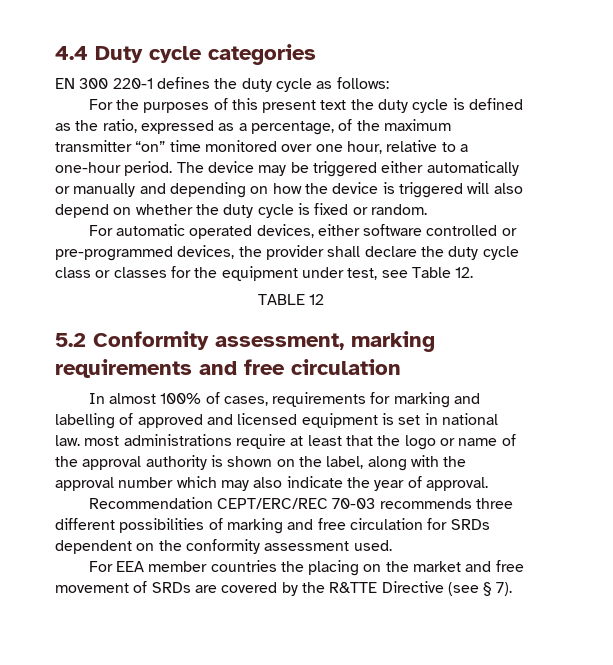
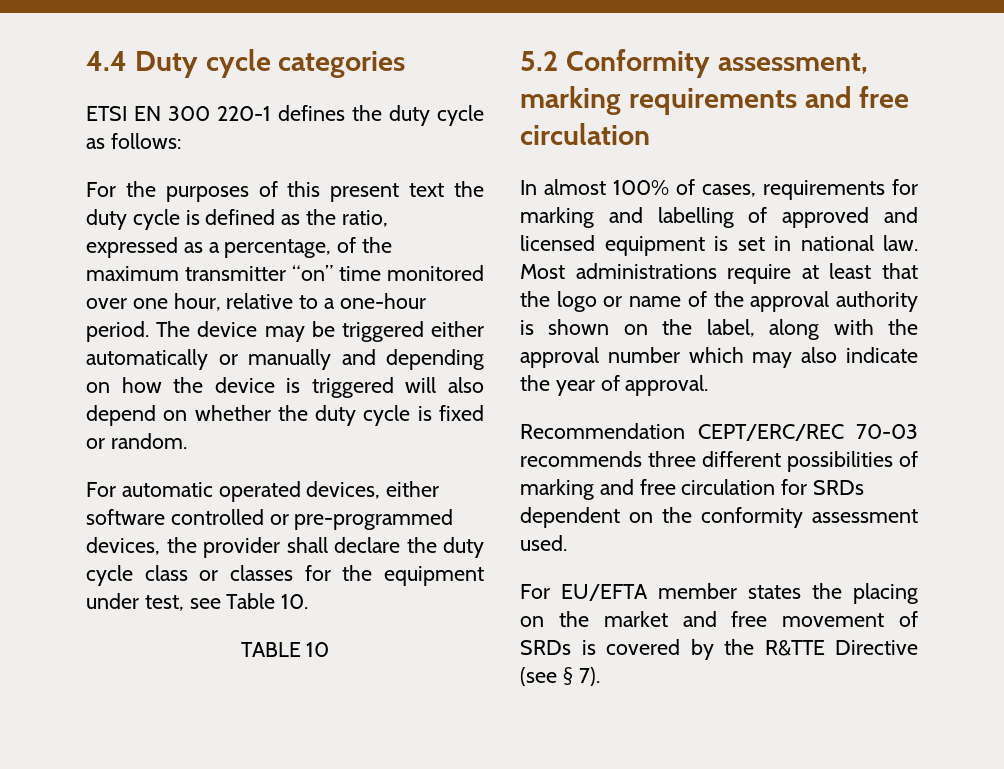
(316, 54) none -> [86,106,127,121] ETSI
[455,267,474,278] 12. -> [281,594,309,609] 10.
[309,294,325,305] 12 -> [306,642,330,657] 10
[84,436,120,446] most -> [520,264,565,279] Most
[115,560,277,572] EEA member countries -> [560,583,801,601] EU/EFTA member states
[194,585,217,593] are -> [581,640,596,655] is

